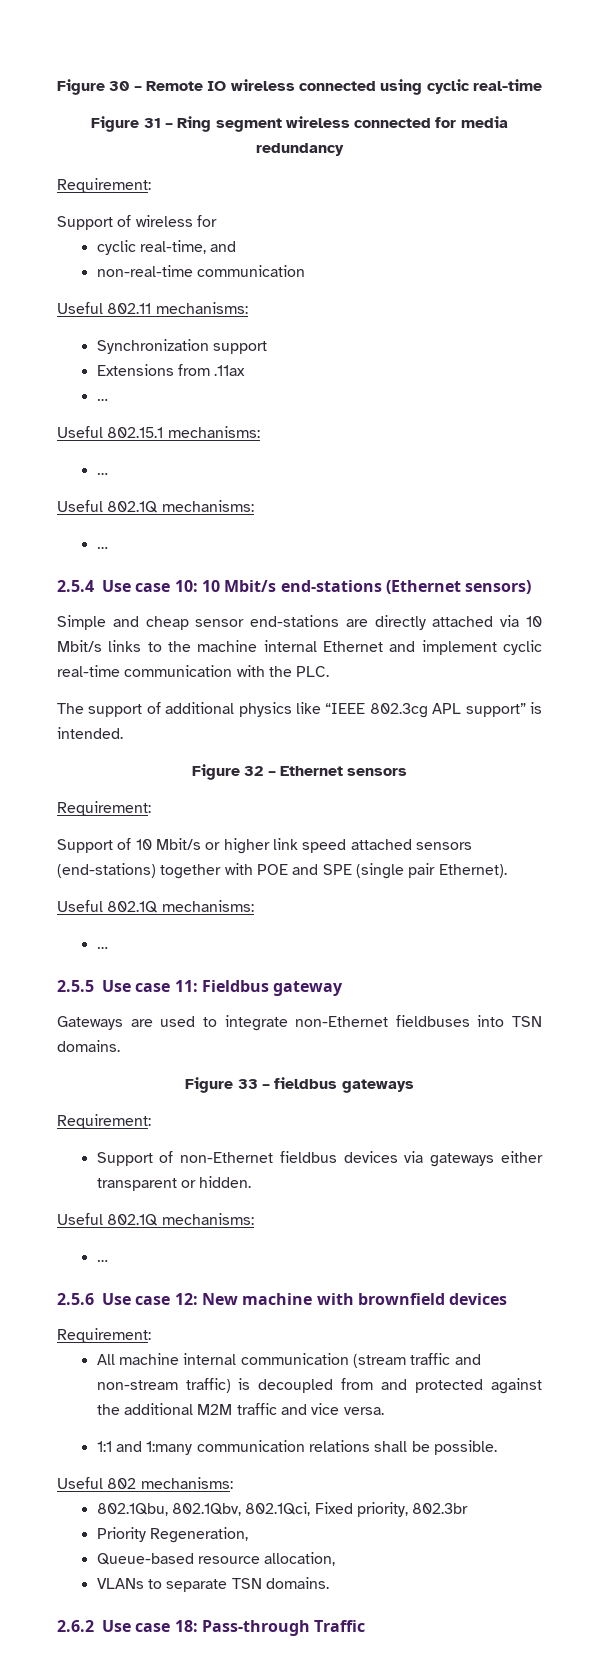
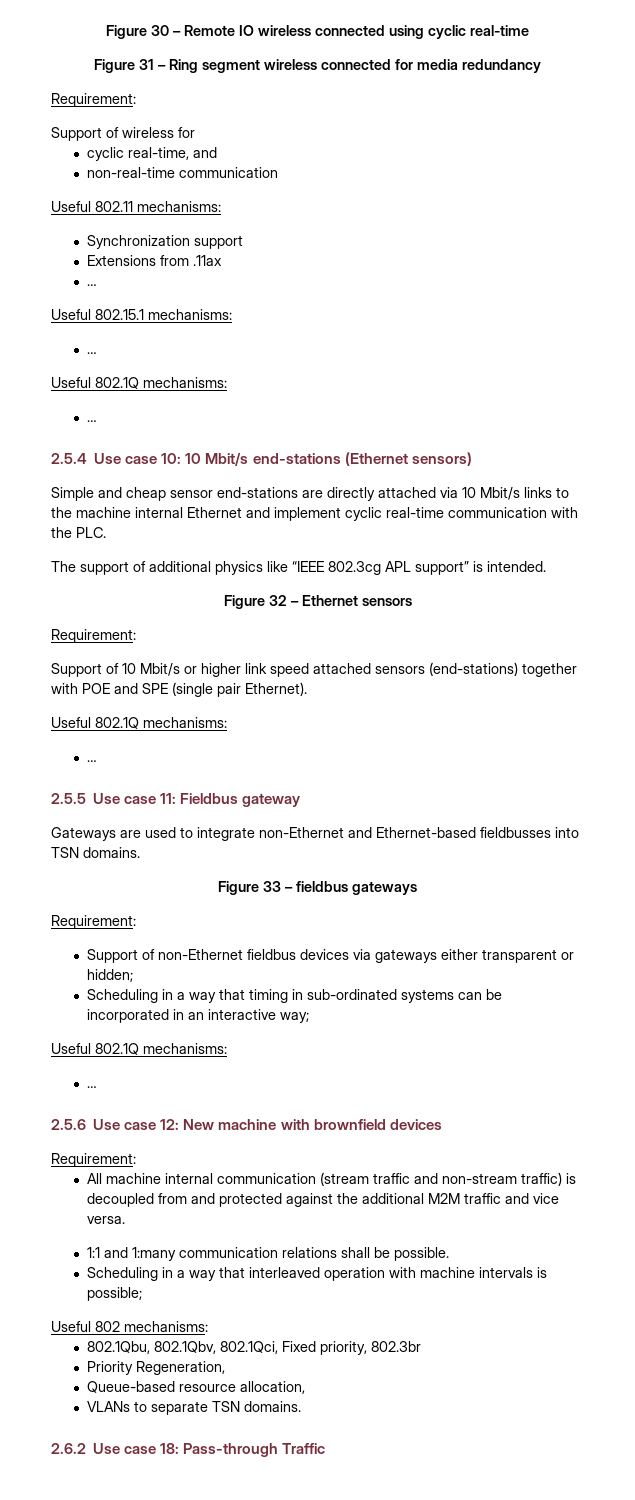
[395,1015,470,1027] fieldbuses -> [348,827,551,838] and Ethernet-based fieldbusses
[199,1176,252,1188] hidden. -> [86,969,133,982] [86,989,502,1003] [86,1009,309,1023] hidden; // Scheduling in a way that timing in sub-ordinated systems can be incorporated in an interactive way;
(497, 1447) none -> [86,1267,547,1281] [86,1287,142,1301] // Scheduling in a way that interleaved operation with machine intervals is possible;

